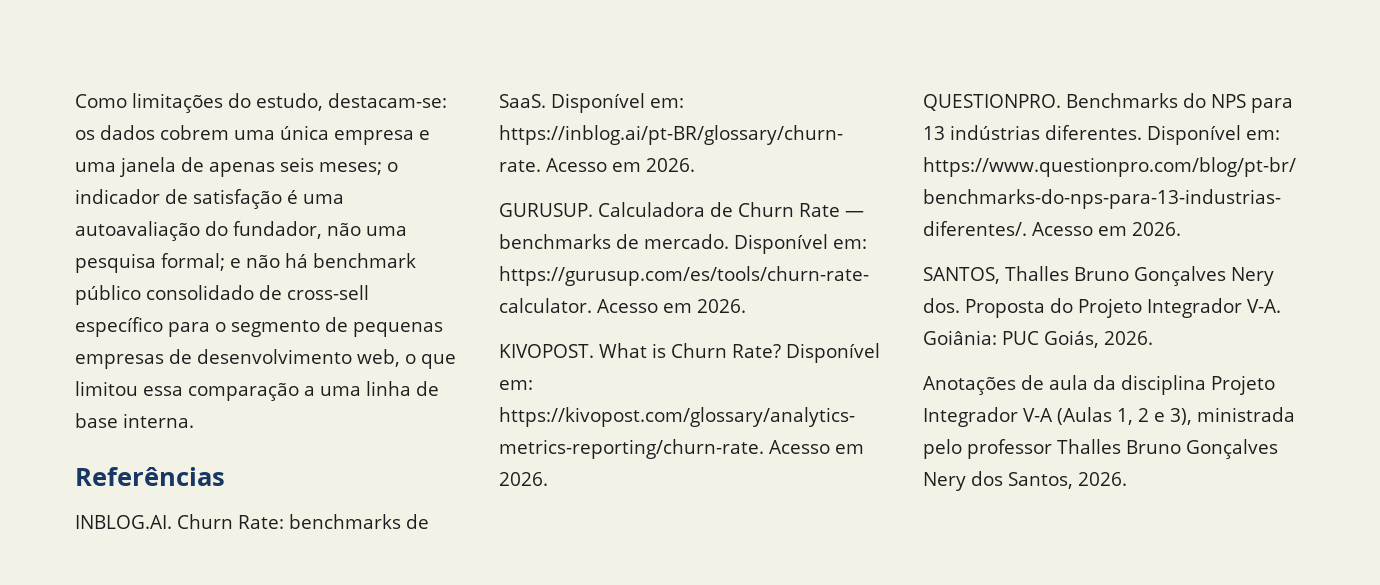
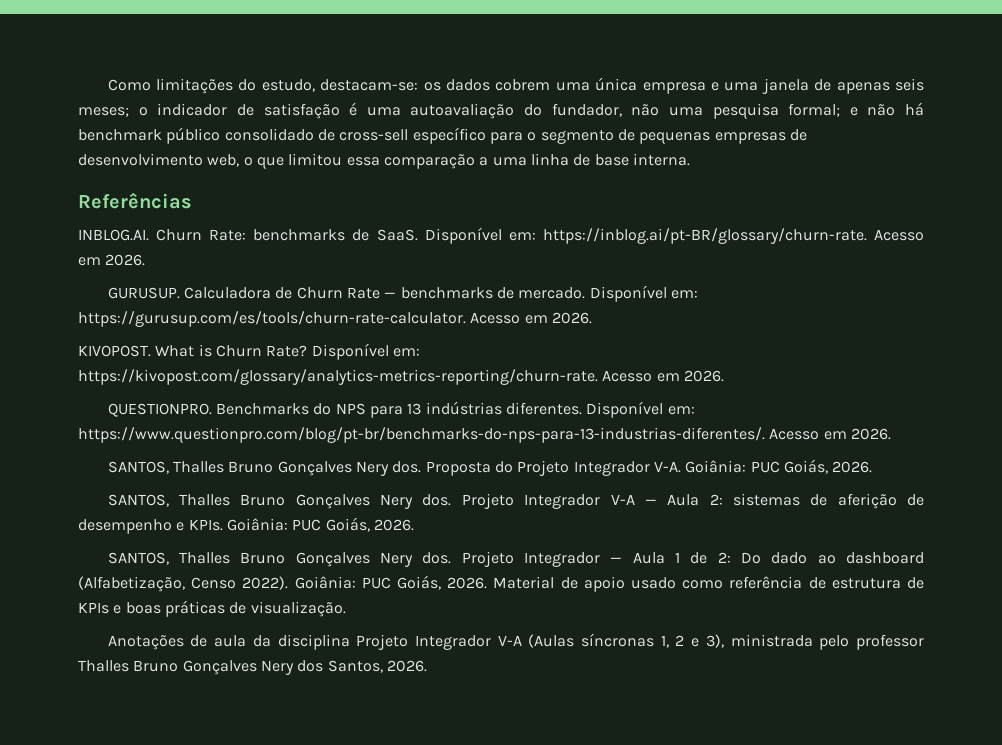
(1153, 338) none -> [107,493,924,509] [78,517,414,534] [107,551,925,567] [78,575,925,592] [78,600,346,617] // SANTOS, Thalles Bruno Gonçalves Nery dos. Projeto Integrador V-A — Aula 2: sistemas de aferição de desempenho e KPIs. Goiânia: PUC Goiás, 2026. // SANTOS, Thalles Bruno Gonçalves Nery dos. Projeto Integrador — Aula 1 de 2: Do dado ao dashboard (Alfabetização, Censo 2022). Goiânia: PUC Goiás, 2026. Material de apoio usado como referência de estrutura de KPIs e boas práticas de visualização.
(1112, 416) none -> [581,633,655,647] síncronas

